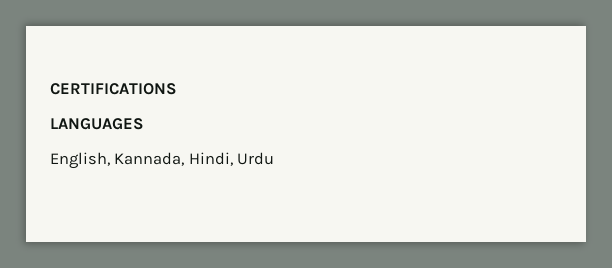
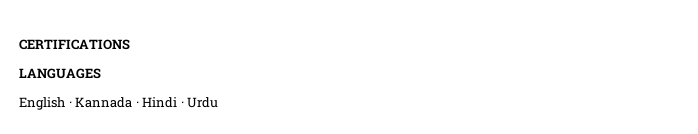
[50,152,233,169] English, Kannada, Hindi, -> [19,97,184,110] English · Kannada · Hindi ·

